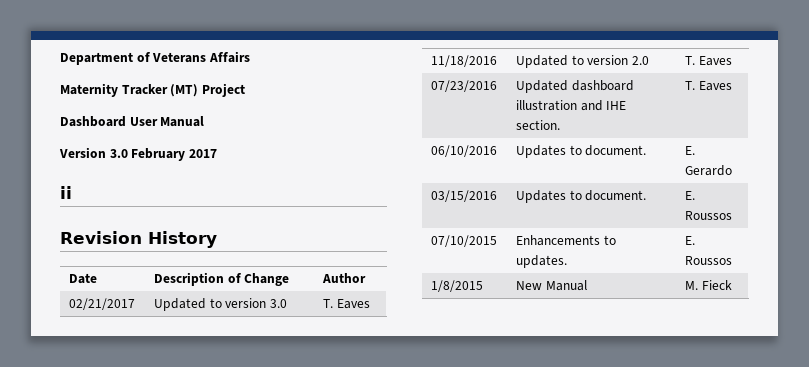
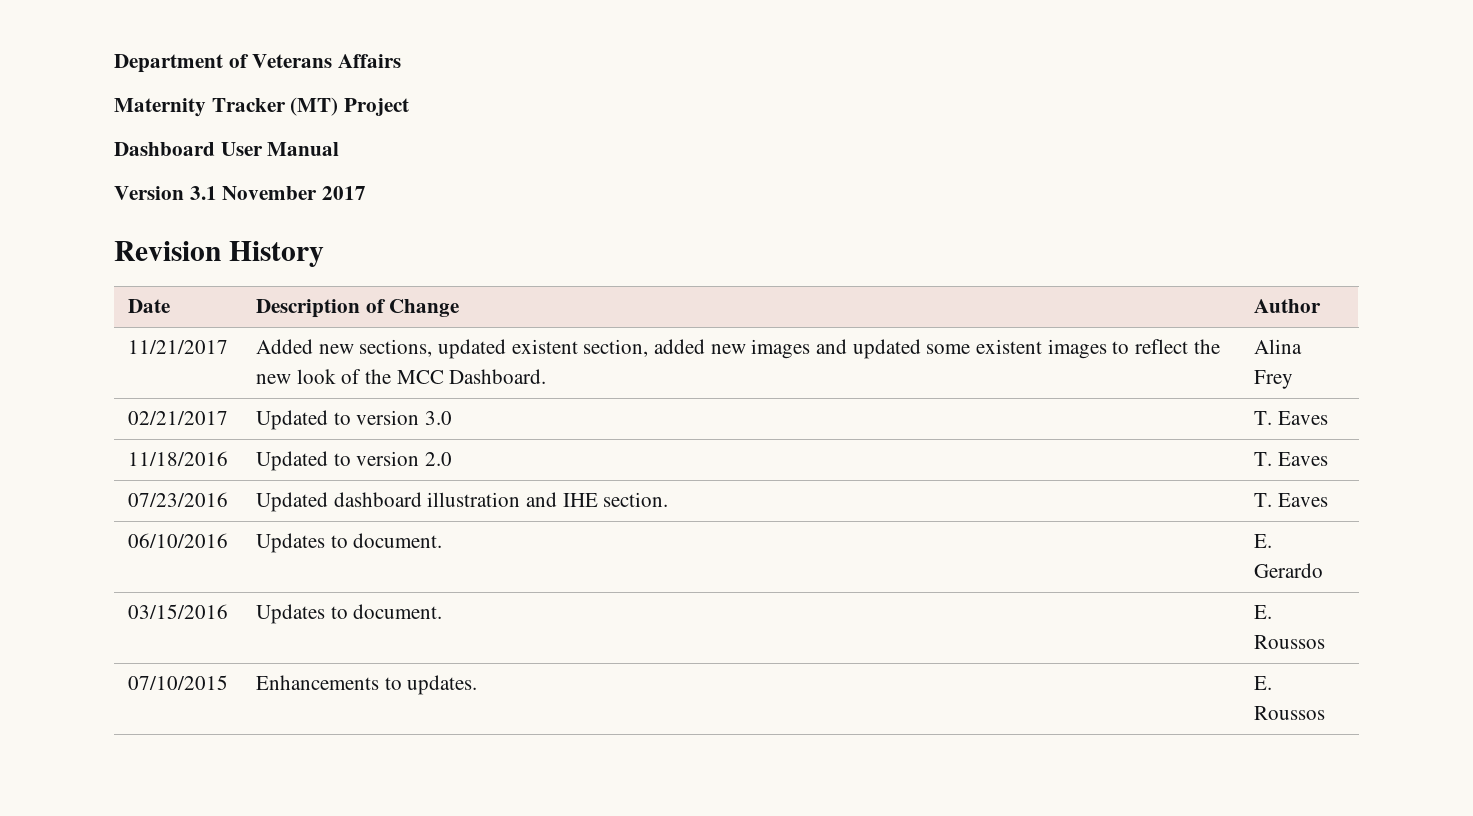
[109,148,186,161] 3.0 February -> [189,186,318,200] 3.1 November
[60,186,72,199] // ii -> (367, 193) none
(367, 278) none -> [127,340,228,354] [255,339,1220,359] [255,369,547,384] [1253,339,1302,354] [1253,370,1293,389] // 11/21/2017 | Added new sections, updated existent section, added new images and updated some existent images to reflect the new look of the MCC Dashboard. | Alina Frey
[431,280,484,292] [516,280,587,291] [685,280,732,290] // 1/8/2015 | New Manual | M. Fieck -> (1325, 713) none

